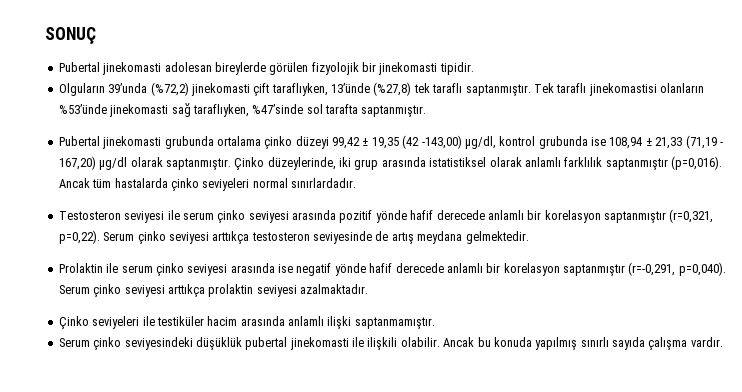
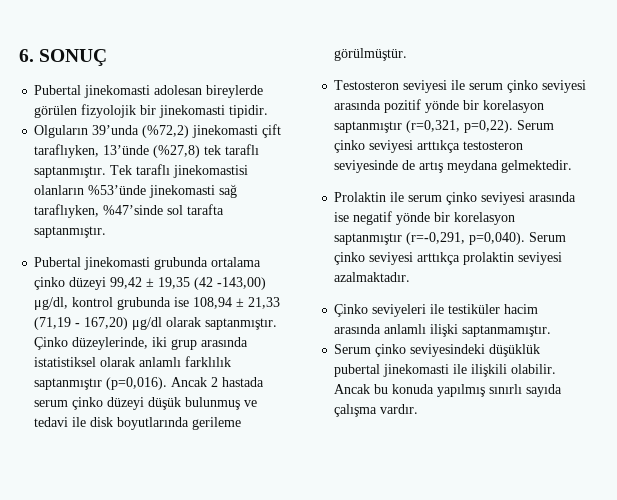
(45, 35) none -> [19,49,34,62] 6.
[92,178,356,191] tüm hastalarda çinko seviyeleri normal sınırlardadır. -> [211,377,265,387] [34,397,258,410] [34,417,242,430] [334,48,408,61] 2 hastada serum çinko düzeyi düşük bulunmuş ve tedavi ile disk boyutlarında gerileme görülmüştür.
[410,210,524,220] hafif derecede anlamlı -> (460, 106) none
[369,263,483,273] hafif derecede anlamlı -> (431, 218) none

